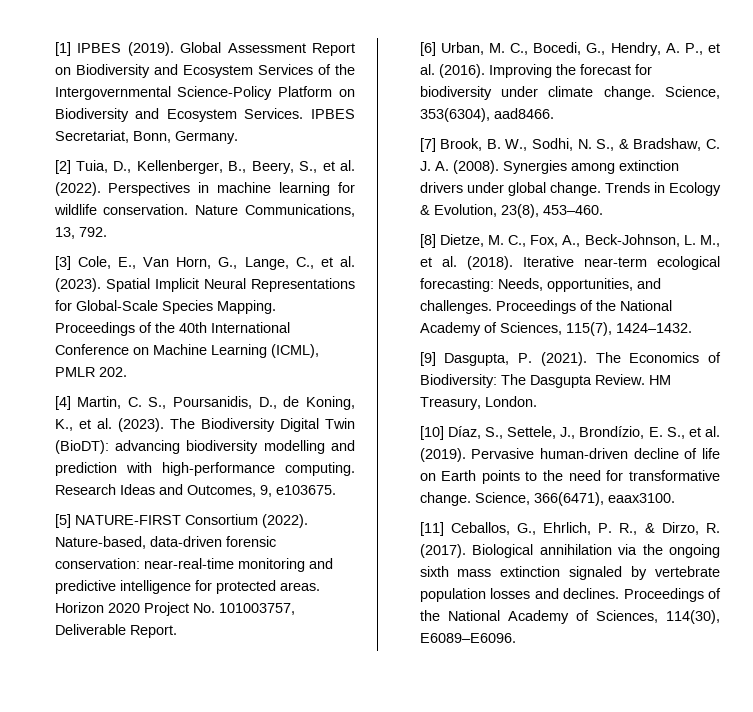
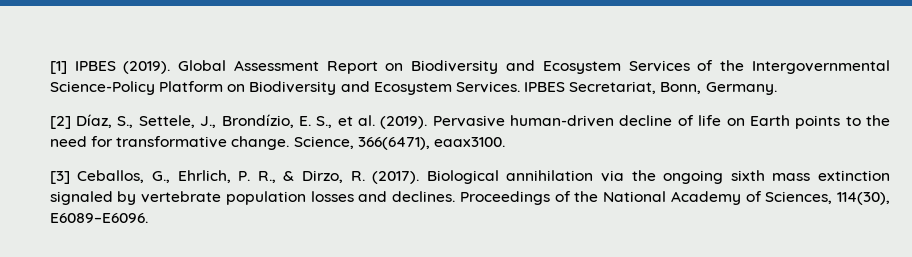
[75,160,355,174] [54,182,356,196] [53,204,355,217] [54,227,107,239] [54,256,355,270] [54,278,355,292] [54,300,276,314] [54,322,290,336] [54,344,319,358] [54,367,127,377] [54,396,355,410] [54,418,355,432] [54,440,355,454] [54,462,355,476] [54,484,336,497] [54,514,308,528] [54,536,276,549] [54,558,333,572] [54,580,320,594] [54,602,295,616] [54,624,177,638] [419,42,720,56] [419,64,652,78] [419,86,720,100] [419,108,554,122] [419,138,720,152] [419,160,679,174] [419,182,721,196] [419,204,603,218] [419,234,720,248] [419,256,720,270] [419,278,661,292] [419,300,672,314] [419,322,692,336] [419,352,721,366] [419,374,671,388] [419,396,537,410] [419,426,444,440] Tuia, D., Kellenberger, B., Beery, S., et al. (2022). Perspectives in machine learning for wildlife conservation. Nature Communications, 13, 792. // [3] Cole, E., Van Horn, G., Lange, C., et al. (2023). Spatial Implicit Neural Representations for Global-Scale Species Mapping. Proceedings of the 40th International Conference on Machine Learning (ICML), PMLR 202. // [4] Martin, C. S., Poursanidis, D., de Koning, K., et al. (2023). The Biodiversity Digital Twin (BioDT): advancing biodiversity modelling and prediction with high-performance computing. Research Ideas and Outcomes, 9, e103675. // [5] NATURE-FIRST Consortium (2022). Nature-based, data-driven forensic conservation: near-real-time monitoring and predictive intelligence for protected areas. Horizon 2020 Project No. 101003757, Deliverable Report. // [6] Urban, M. C., Bocedi, G., Hendry, A. P., et al. (2016). Improving the forecast for biodiversity under climate change. Science, 353(6304), aad8466. // [7] Brook, B. W., Sodhi, N. S., & Bradshaw, C. J. A. (2008). Synergies among extinction drivers under global change. Trends in Ecology & Evolution, 23(8), 453–460. // [8] Dietze, M. C., Fox, A., Beck-Johnson, L. M., et al. (2018). Iterative near-term ecological forecasting: Needs, opportunities, and challenges. Proceedings of the National Academy of Sciences, 115(7), 1424–1432. // [9] Dasgupta, P. (2021). The Economics of Biodiversity: The Dasgupta Review. HM Treasury, London. // [10] -> (71, 122) none
[419,522,444,536] [11] -> [49,171,70,184] [3]

